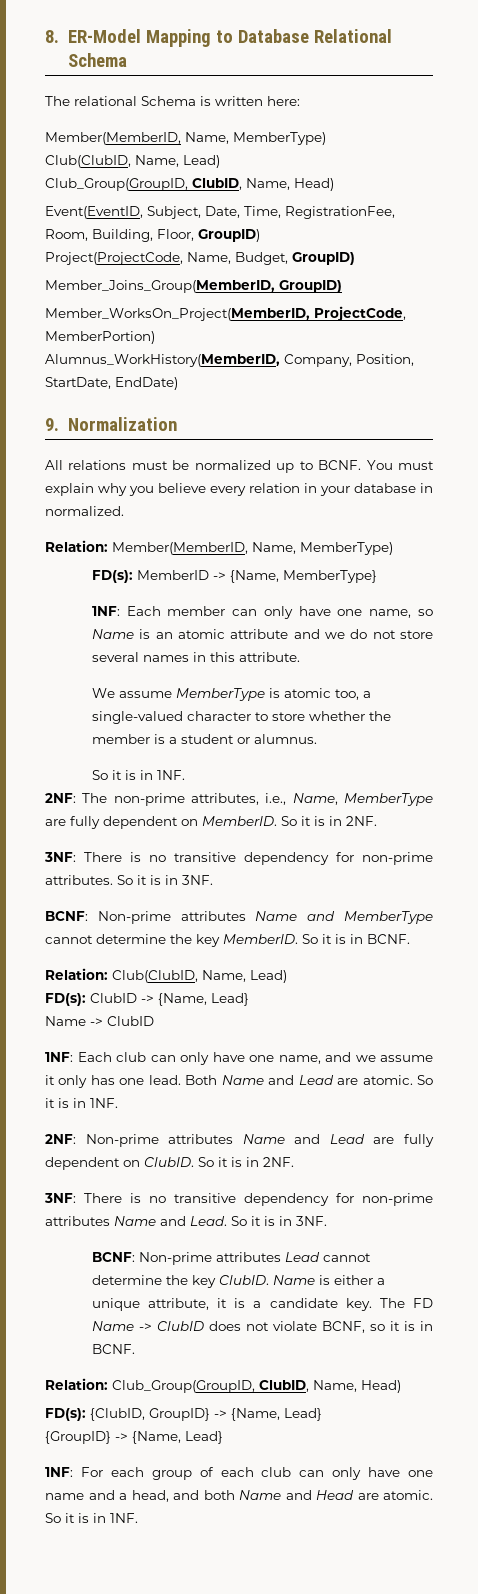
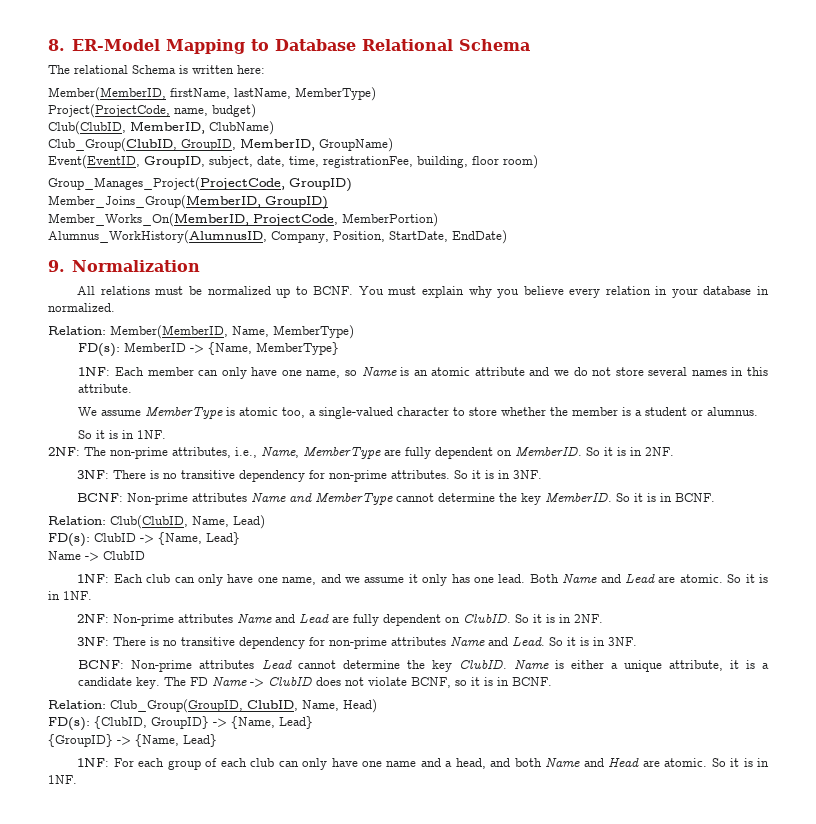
[185,132,326,145] [45,155,220,168] [45,178,334,191] [45,206,395,219] [45,229,260,242] [45,252,288,265] Name, MemberType) // Club(ClubID, Name, Lead) // Club_Group(GroupID, ClubID, Name, Head) // Event(EventID, Subject, Date, Time, RegistrationFee, Room, Building, Floor, GroupID) // Project(ProjectCode, Name, Budget, -> [170,87,376,101] [48,104,256,118] [48,121,274,135] [48,138,393,152] [48,155,538,169] [48,177,285,191] firstName, lastName, MemberType) // Project(ProjectCode, name, budget) // Club(ClubID, MemberID, ClubName) // Club_Group(ClubID, GroupID, MemberID, GroupName) // Event(EventID, GroupID, subject, date, time, registrationFee, building, floor room) // Group_Manages_Project(ProjectCode,
[45,308,310,321] Member_WorksOn_Project(MemberID, -> [48,213,249,227] Member_Works_On(MemberID,
[45,354,280,367] Alumnus_WorkHistory(MemberID, -> [48,230,267,244] Alumnus_WorkHistory(AlumnusID,

